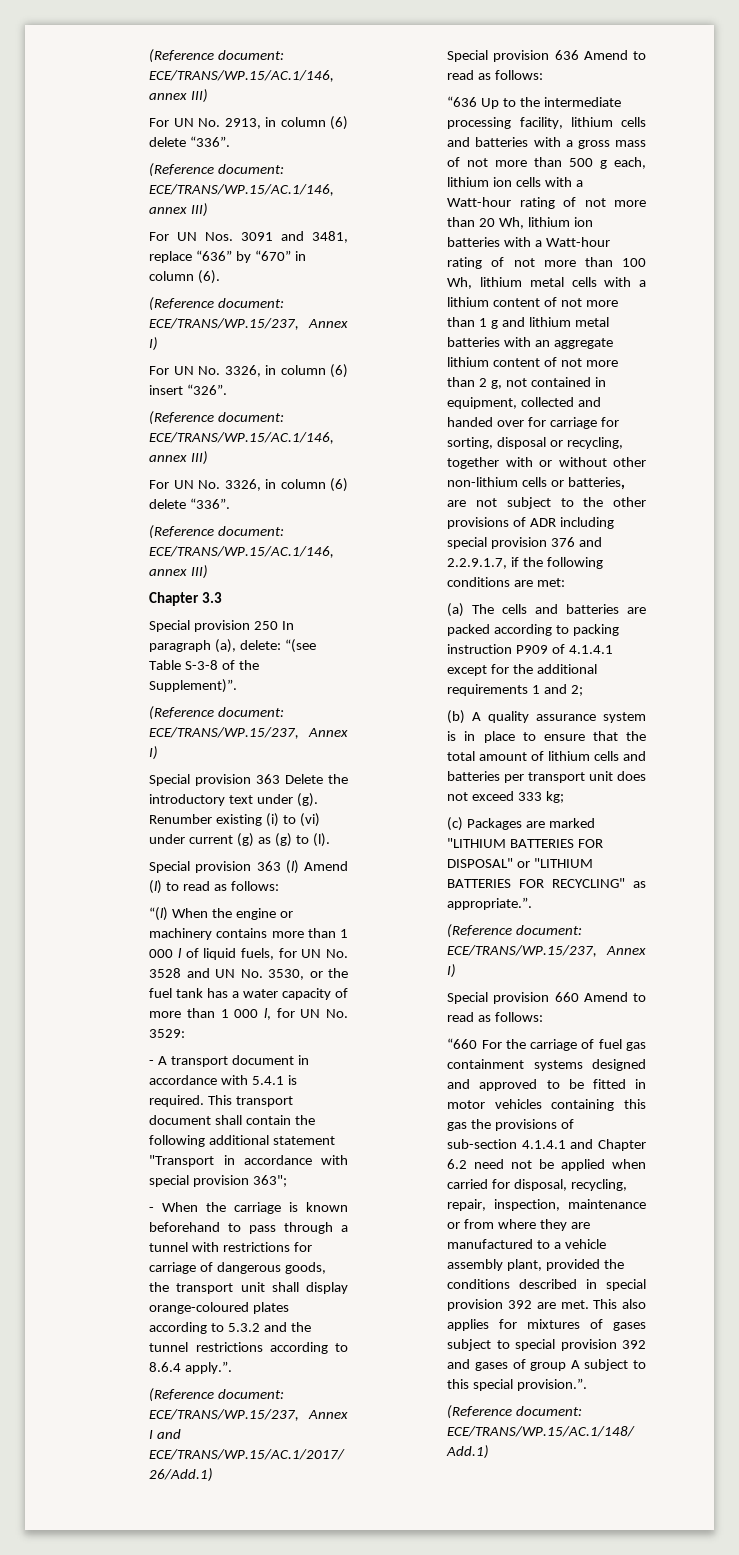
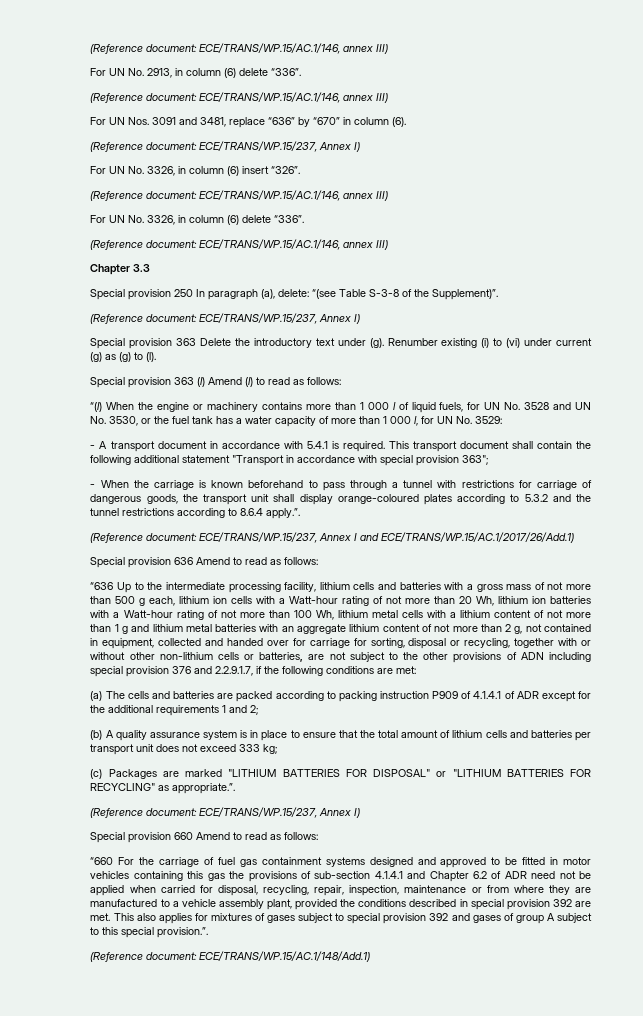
[530,518,557,527] ADR -> [520,652,544,660] ADN
(614, 649) none -> [504,691,539,699] of ADR
(468, 1164) none -> [491,871,527,879] of ADR

